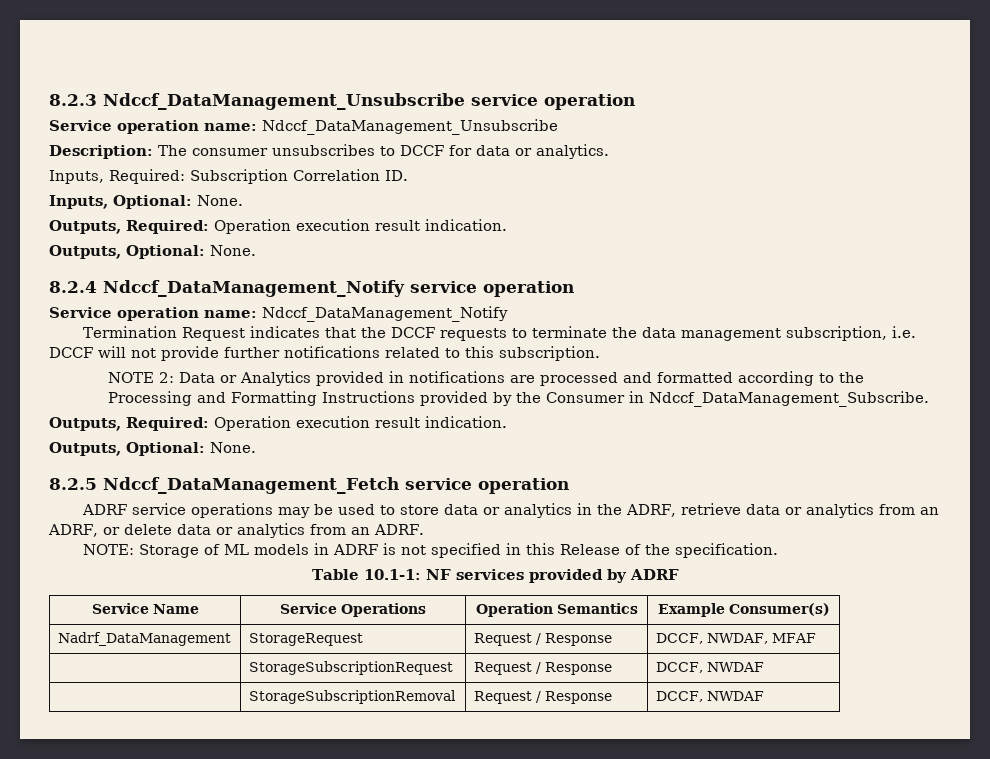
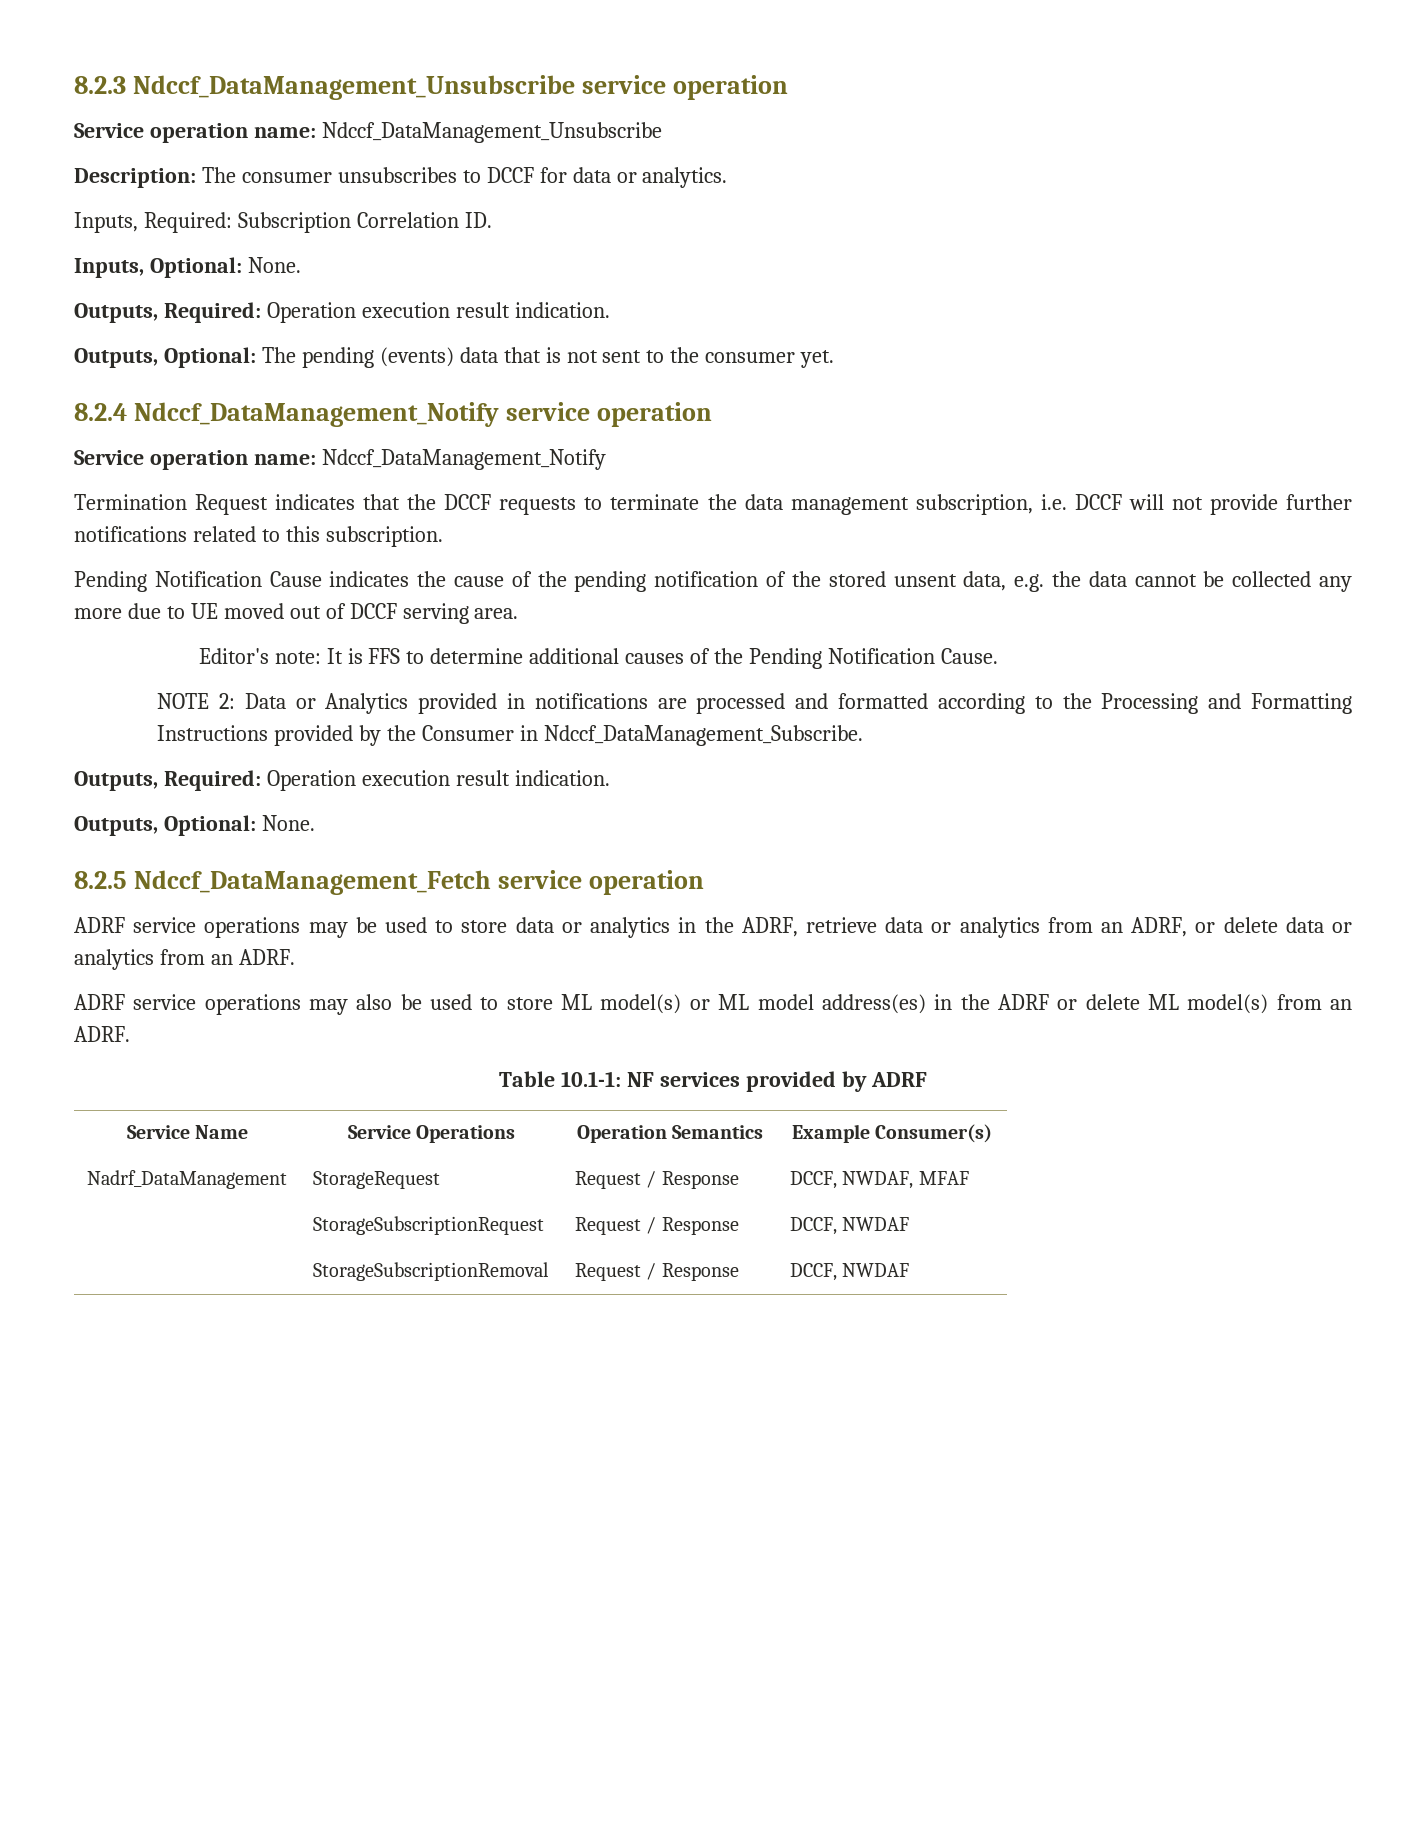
[210,245,256,256] None. -> [261,347,835,368] The pending (events) data that is not sent to the consumer yet.
(600, 353) none -> [74,571,1353,592] [74,603,519,624] [198,648,998,669] // Pending Notification Cause indicates the cause of the pending notification of the stored unsent data, e.g. the data cannot be collected any more due to UE moved out of DCCF serving area. // Editor's note: It is FFS to determine additional causes of the Pending Notification Cause.
[82,543,778,558] NOTE: Storage of ML models in ADRF is not specified in this Release of the specification. -> [74,994,1352,1015] [74,1026,130,1042] ADRF service operations may also be used to store ML model(s) or ML model address(es) in the ADRF or delete ML model(s) from an ADRF.

